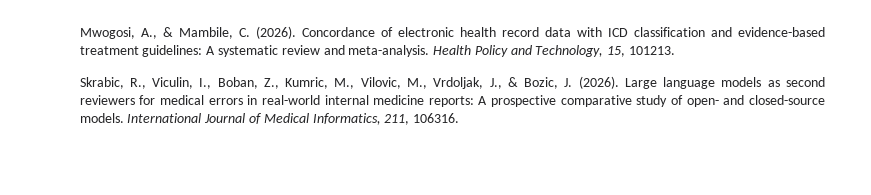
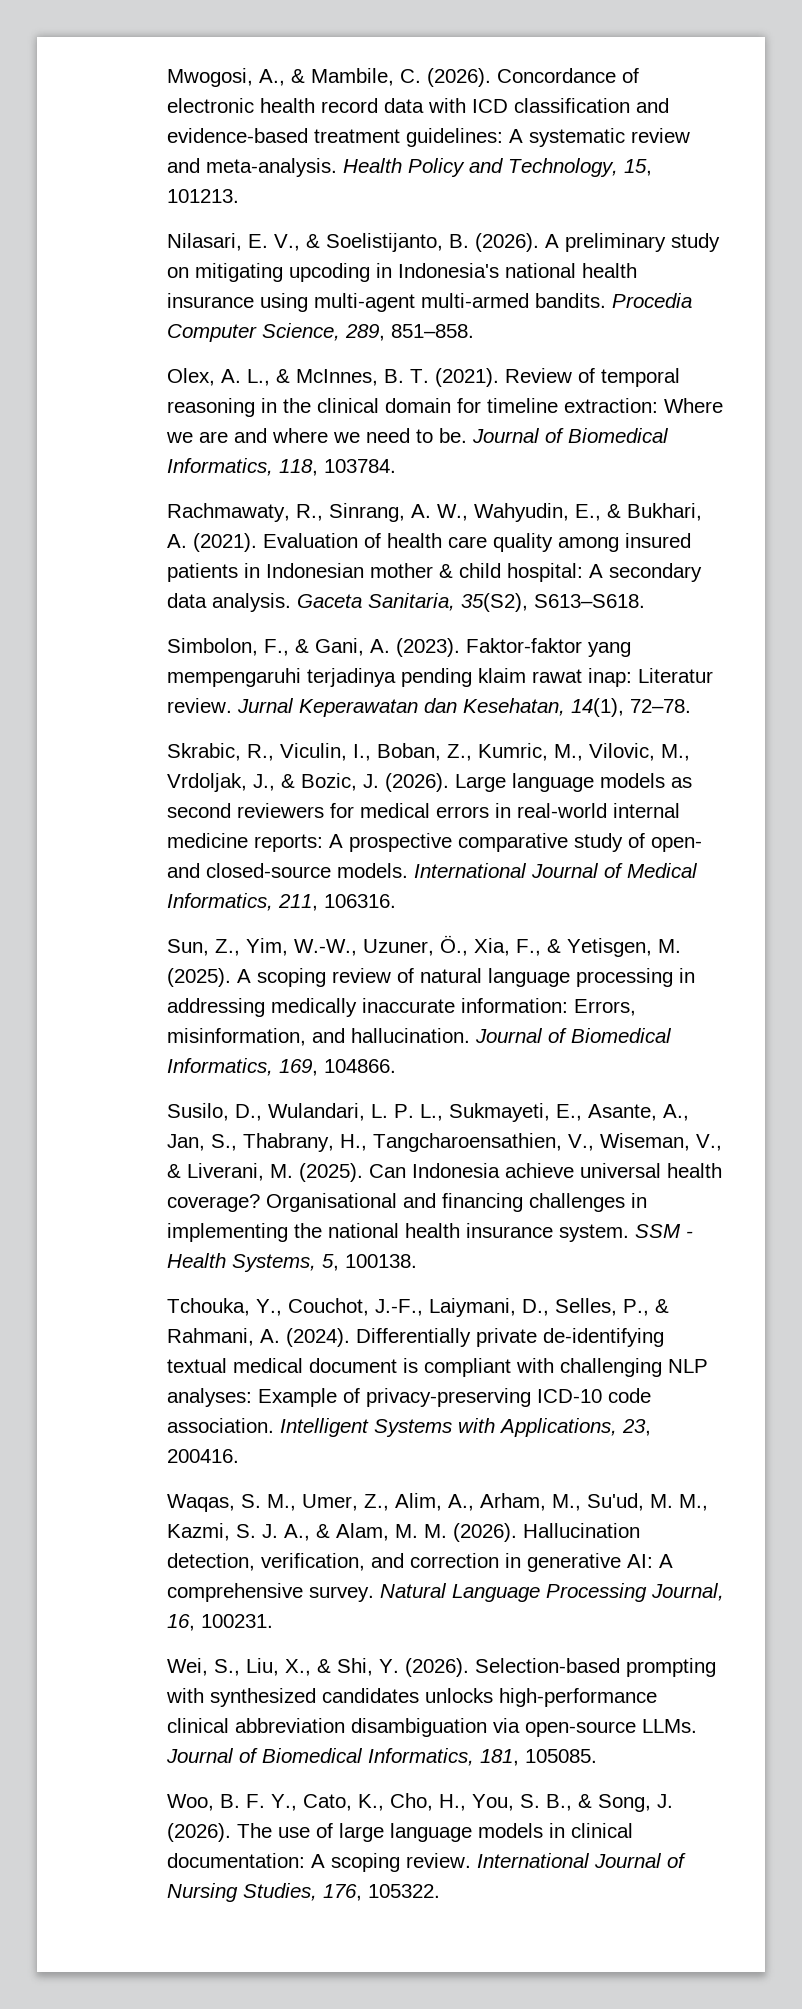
(675, 50) none -> [166,233,720,252] [166,263,637,282] [166,293,692,312] [166,323,474,342] [166,368,680,387] [166,398,723,417] [165,428,669,443] [166,458,396,476] [166,503,702,522] [166,533,691,552] [166,563,702,582] [166,593,645,612] [166,638,631,657] [166,668,713,687] [166,698,691,717] // Nilasari, E. V., & Soelistijanto, B. (2026). A preliminary study on mitigating upcoding in Indonesia's national health insurance using multi-agent multi-armed bandits. Procedia Computer Science, 289, 851–858. // Olex, A. L., & McInnes, B. T. (2021). Review of temporal reasoning in the clinical domain for timeline extraction: Where we are and where we need to be. Journal of Biomedical Informatics, 118, 103784. // Rachmawaty, R., Sinrang, A. W., Wahyudin, E., & Bukhari, A. (2021). Evaluation of health care quality among insured patients in Indonesian mother & child hospital: A secondary data analysis. Gaceta Sanitaria, 35(S2), S613–S618. // Simbolon, F., & Gani, A. (2023). Faktor-faktor yang mempengaruhi terjadinya pending klaim rawat inap: Literatur review. Jurnal Keperawatan dan Kesehatan, 14(1), 72–78.
(460, 118) none -> [166,935,681,957] [166,968,695,987] [166,998,636,1017] [166,1028,672,1046] [166,1058,396,1076] [166,1103,689,1122] [166,1133,722,1152] [166,1163,722,1182] [166,1193,647,1212] [166,1223,693,1242] [166,1253,417,1272] [166,1298,669,1317] [166,1328,664,1347] [166,1358,708,1377] [166,1388,651,1407] [166,1418,651,1437] [166,1449,239,1463] [166,1493,708,1512] [166,1523,640,1542] [166,1553,673,1572] [166,1583,724,1602] [166,1614,273,1631] [166,1658,716,1677] [165,1688,657,1707] [166,1718,697,1737] [165,1748,597,1766] [166,1793,673,1812] [166,1823,633,1842] [166,1853,686,1872] [166,1883,440,1902] // Sun, Z., Yim, W.-W., Uzuner, Ö., Xia, F., & Yetisgen, M. (2025). A scoping review of natural language processing in addressing medically inaccurate information: Errors, misinformation, and hallucination. Journal of Biomedical Informatics, 169, 104866. // Susilo, D., Wulandari, L. P. L., Sukmayeti, E., Asante, A., Jan, S., Thabrany, H., Tangcharoensathien, V., Wiseman, V., & Liverani, M. (2025). Can Indonesia achieve universal health coverage? Organisational and financing challenges in implementing the national health insurance system. SSM - Health Systems, 5, 100138. // Tchouka, Y., Couchot, J.-F., Laiymani, D., Selles, P., & Rahmani, A. (2024). Differentially private de-identifying textual medical document is compliant with challenging NLP analyses: Example of privacy-preserving ICD-10 code association. Intelligent Systems with Applications, 23, 200416. // Waqas, S. M., Umer, Z., Alim, A., Arham, M., Su'ud, M. M., Kazmi, S. J. A., & Alam, M. M. (2026). Hallucination detection, verification, and correction in generative AI: A comprehensive survey. Natural Language Processing Journal, 16, 100231. // Wei, S., Liu, X., & Shi, Y. (2026). Selection-based prompting with synthesized candidates unlocks high-performance clinical abbreviation disambiguation via open-source LLMs. Journal of Biomedical Informatics, 181, 105085. // Woo, B. F. Y., Cato, K., Cho, H., You, S. B., & Song, J. (2026). The use of large language models in clinical documentation: A scoping review. International Journal of Nursing Studies, 176, 105322.

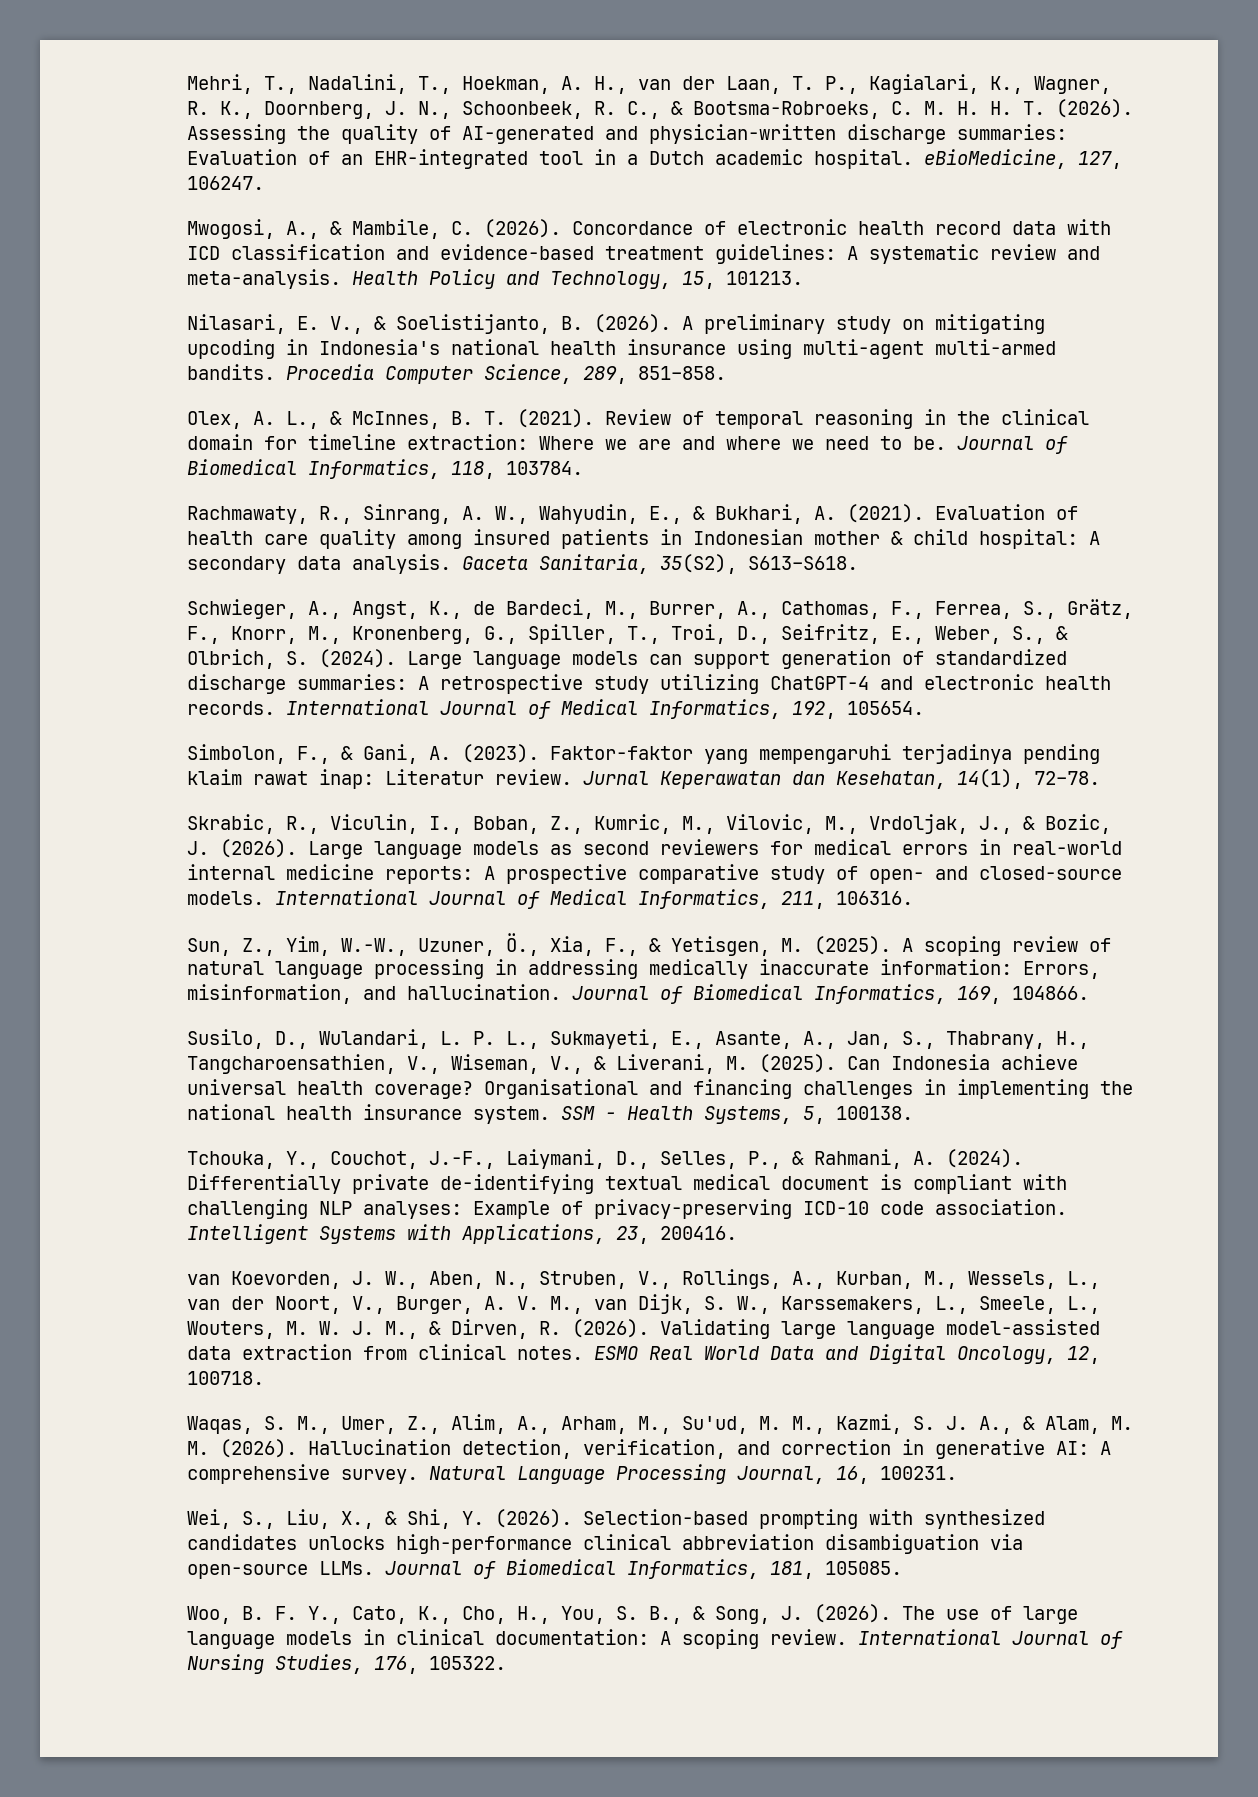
(166, 77) none -> [187,74,1112,94] [187,99,1134,119] [187,124,1068,144] [187,149,1123,169] [187,176,265,190] Mehri, T., Nadalini, T., Hoekman, A. H., van der Laan, T. P., Kagialari, K., Wagner, R. K., Doornberg, J. N., Schoonbeek, R. C., & Bootsma-Robroeks, C. M. H. H. T. (2026). Assessing the quality of AI-generated and physician-written discharge summaries: Evaluation of an EHR-integrated tool in a Dutch academic hospital. eBioMedicine, 127, 106247. //
(645, 601) none -> [187,599,1134,619] [187,624,1069,644] [187,649,1068,669] [187,674,1112,694] [187,699,925,719] // Schwieger, A., Angst, K., de Bardeci, M., Burrer, A., Cathomas, F., Ferrea, S., Grätz, F., Knorr, M., Kronenberg, G., Spiller, T., Troi, D., Seifritz, E., Weber, S., & Olbrich, S. (2024). Large language models can support generation of standardized discharge summaries: A retrospective study utilizing ChatGPT-4 and electronic health records. International Journal of Medical Informatics, 192, 105654.
(239, 1456) none -> [187,1269,1101,1289] [187,1294,1101,1314] [187,1319,1101,1339] [187,1344,1101,1364] [187,1371,265,1385] // van Koevorden, J. W., Aben, N., Struben, V., Rollings, A., Kurban, M., Wessels, L., van der Noort, V., Burger, A. V. M., van Dijk, S. W., Karssemakers, L., Smeele, L., Wouters, M. W. J. M., & Dirven, R. (2026). Validating large language model-assisted data extraction from clinical notes. ESMO Real World Data and Digital Oncology, 12, 100718.

